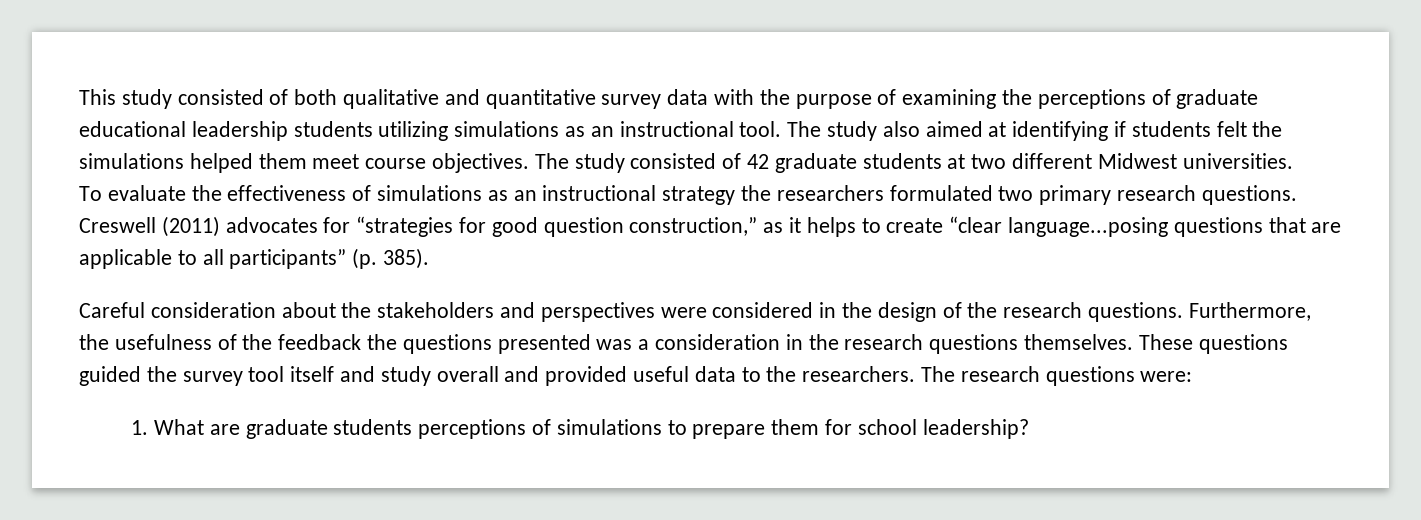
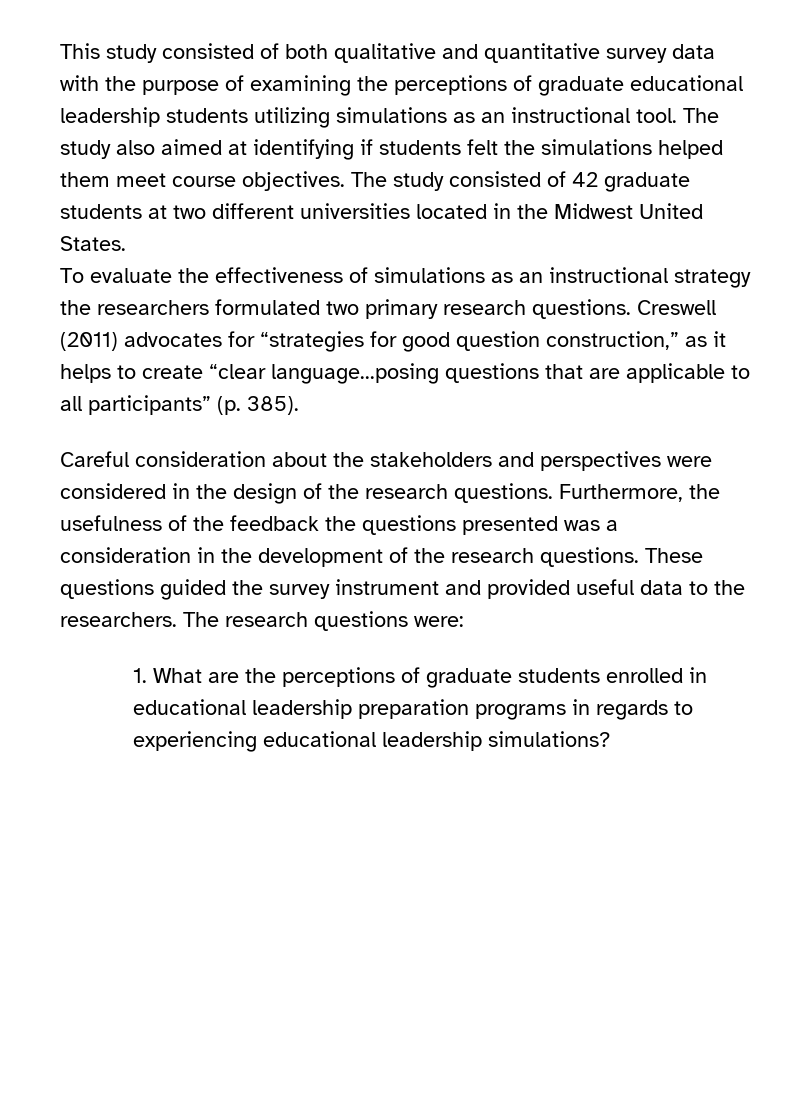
[1097,153,1293,169] Midwest universities. -> [300,203,703,219] [60,236,126,251] universities located in the Midwest United States.
[844,334,1134,354] research questions themselves. -> [258,547,639,567] development of the research questions.
[248,366,499,386] tool itself and study overall -> [335,579,439,595] instrument
[245,419,1029,439] graduate students perceptions of simulations to prepare them for school leadership? -> [244,667,707,688] [132,699,693,720] [132,731,610,752] the perceptions of graduate students enrolled in educational leadership preparation programs in regards to experiencing educational leadership simulations?

